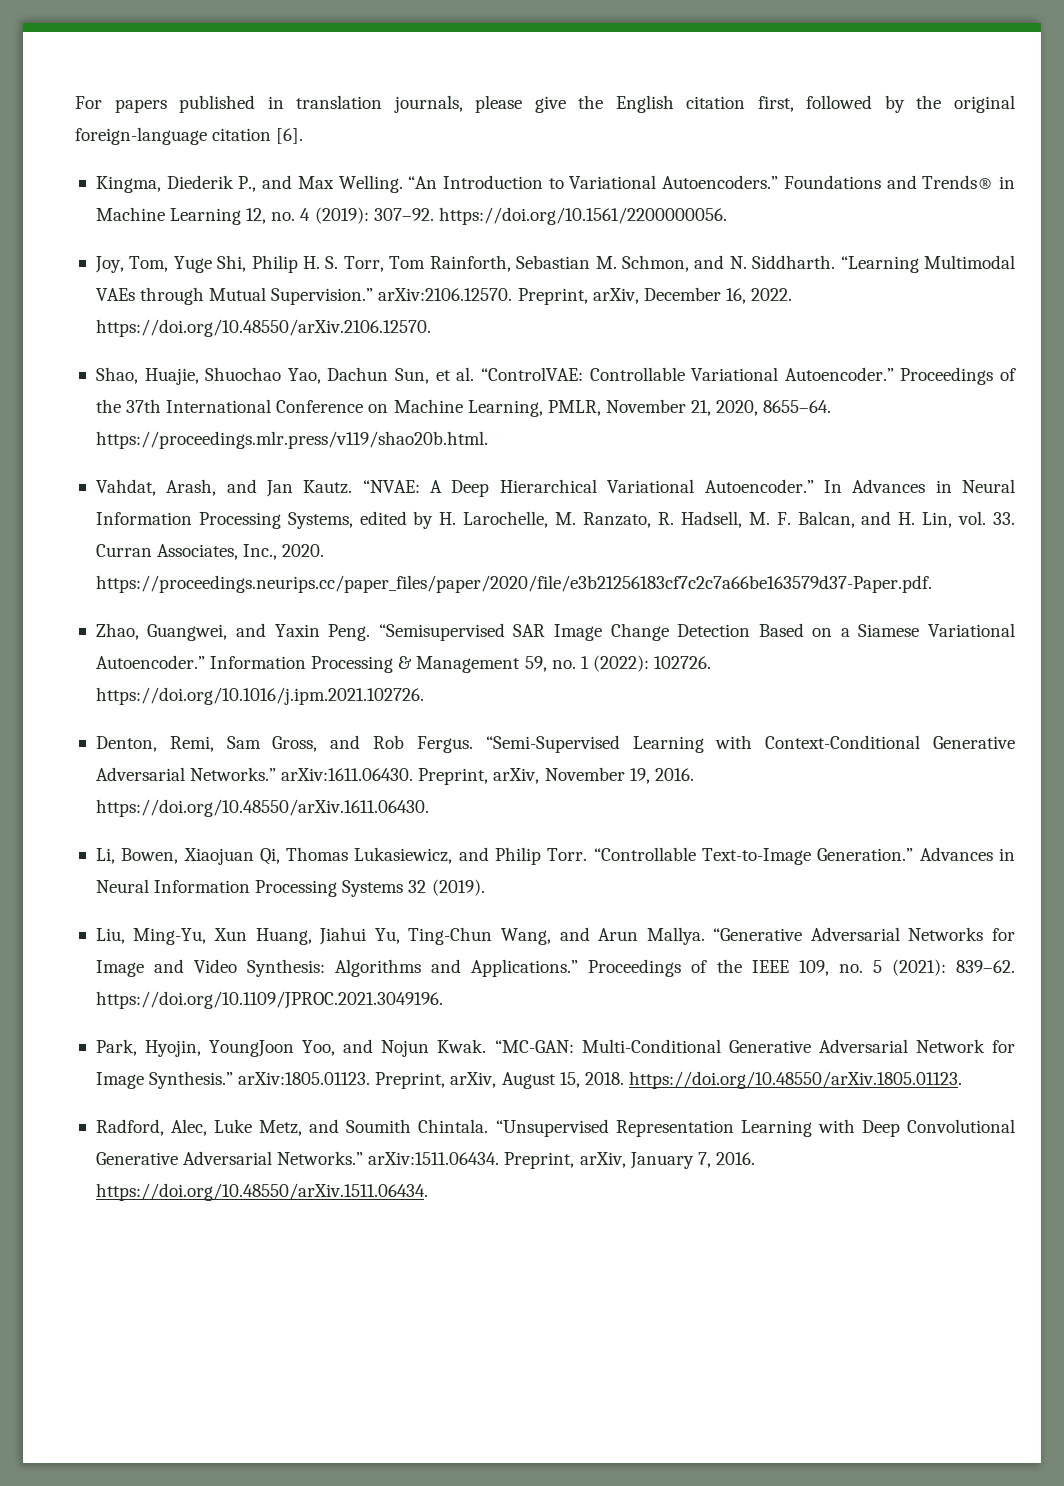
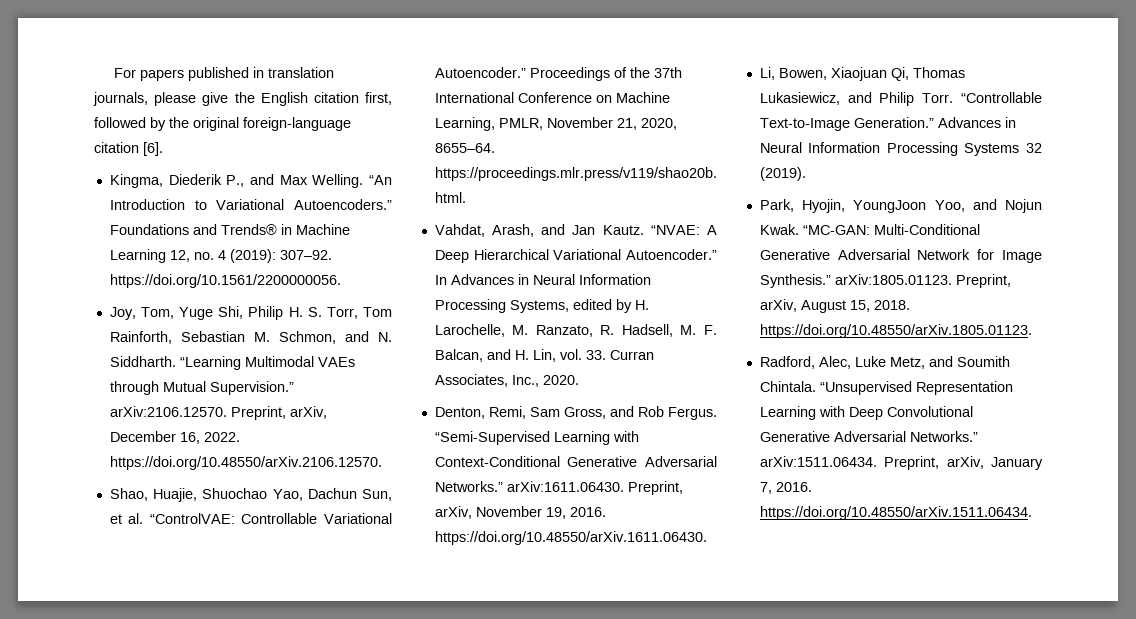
[95,575,932,593] [95,623,1015,641] [95,655,712,673] [95,687,424,705] https://proceedings.neurips.cc/paper_files/paper/2020/file/e3b21256183cf7c2c7a66be163579d37-Paper.pdf. // Zhao, Guangwei, and Yaxin Peng. “Semisupervised SAR Image Change Detection Based on a Siamese Variational Autoencoder.” Information Processing & Management 59, no. 1 (2022): 102726. https://doi.org/10.1016/j.ipm.2021.102726. -> (579, 380) none
[95,927,1015,945] [95,959,1016,977] [95,991,443,1009] // Liu, Ming-Yu, Xun Huang, Jiahui Yu, Ting-Chun Wang, and Arun Mallya. “Generative Adversarial Networks for Image and Video Synthesis: Algorithms and Applications.” Proceedings of the IEEE 109, no. 5 (2021): 839–62. https://doi.org/10.1109/JPROC.2021.3049196. -> (806, 174) none

